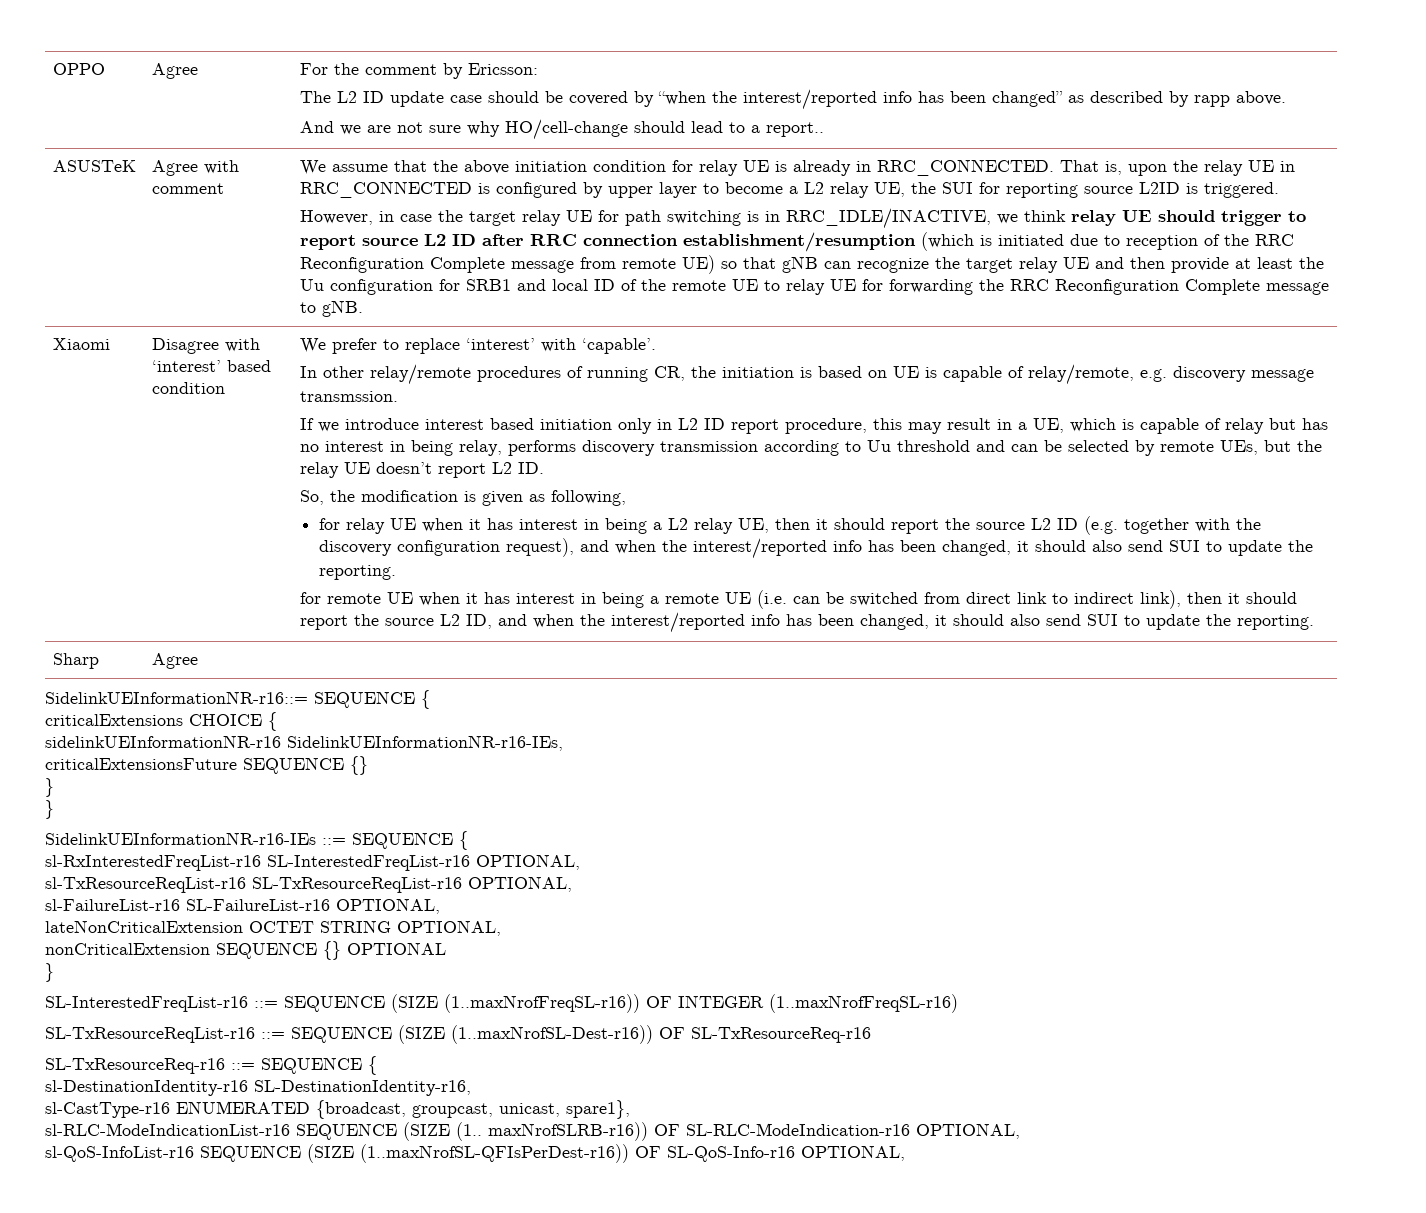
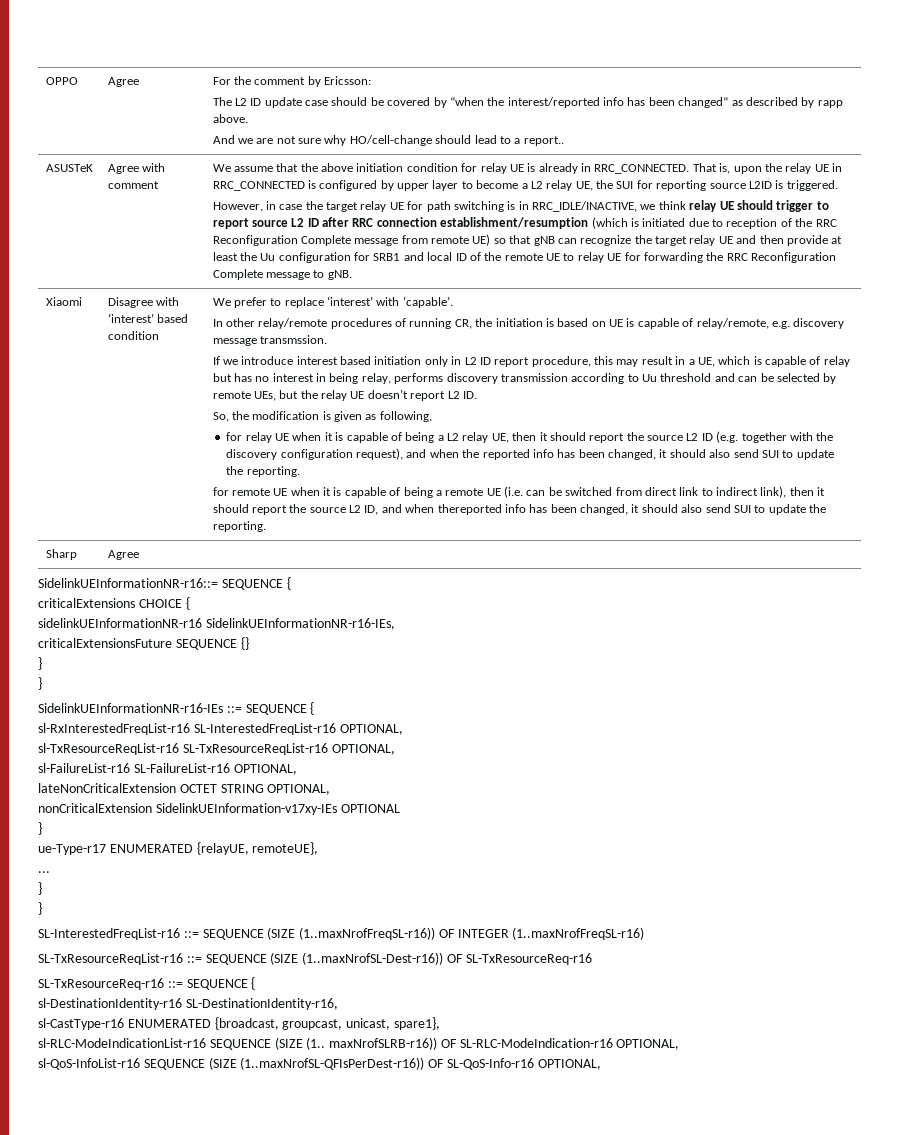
[487,518,600,530] has interest in -> [335,432,402,443] is capable of
[693,538,828,559] interest/reported -> [482,449,530,460] reported
[483,592,596,604] has interest in -> [333,487,401,498] is capable of
[579,612,745,633] the interest/reported -> [437,504,502,515] thereported
[216,941,341,960] SEQUENCE {} -> [155,803,337,815] SidelinkUEInformation-v17xy-IEs
(54, 972) none -> [38,842,319,855] [38,871,50,873] [38,882,42,895] [38,902,42,915] // ue-Type-r17 ENUMERATED {relayUE, remoteUE}, // ... // } // }

